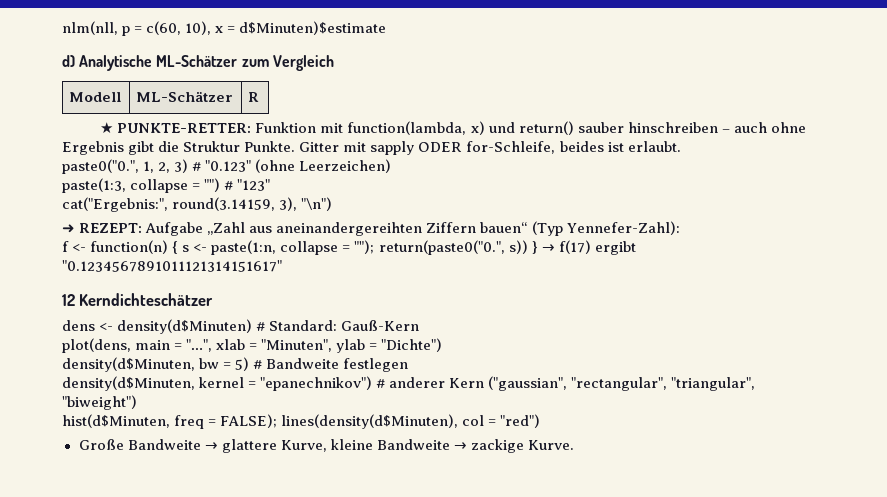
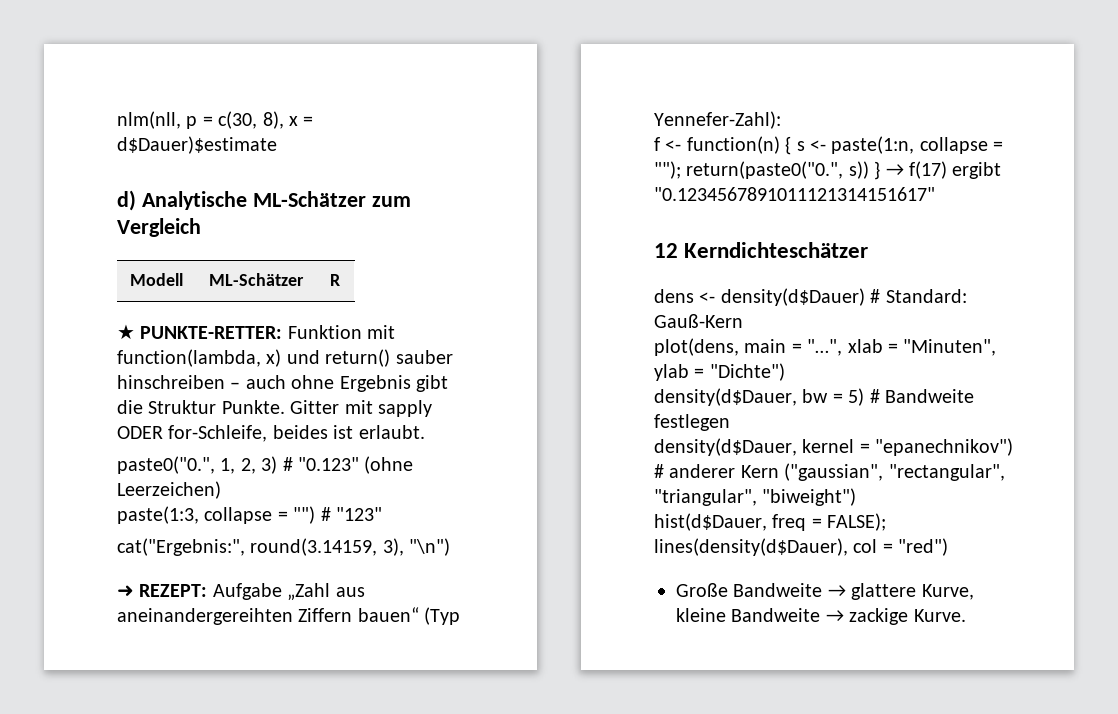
[146,21,212,35] c(60, 10), -> [218,111,284,129] c(30, 8),
[239,21,387,35] d$Minuten)$estimate -> [117,136,277,154] d$Dauer)$estimate
[117,319,253,334] density(d$Minuten) -> [720,288,865,306] density(d$Dauer)
[62,357,195,372] density(d$Minuten, -> [654,388,797,406] density(d$Dauer,
[62,376,195,391] density(d$Minuten, -> [654,438,797,456] density(d$Dauer,
[62,414,170,428] hist(d$Minuten, -> [654,513,767,531] hist(d$Dauer,
[281,414,459,429] lines(density(d$Minuten), -> [654,538,848,556] lines(density(d$Dauer),

